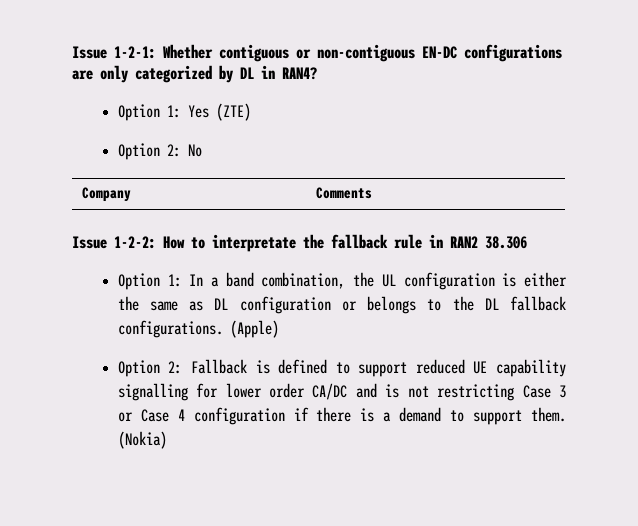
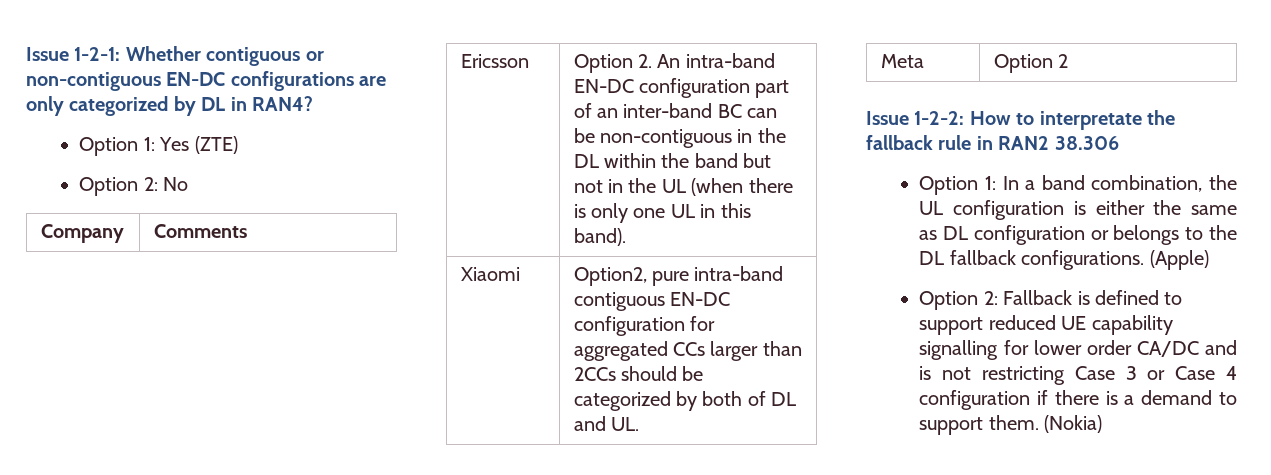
(372, 193) none -> [460,54,529,68] [573,53,775,73] [573,78,790,98] [573,103,778,118] [573,128,786,148] [573,153,772,168] [573,178,793,196] [573,203,751,223] [573,228,626,246] [460,267,520,281] [573,266,784,286] [573,292,730,311] [573,316,715,336] [573,341,802,361] [573,366,704,381] [573,391,797,411] [573,416,639,431] [880,54,924,68] [993,54,1068,73] // Ericsson | Option 2. An intra-band EN-DC configuration part of an inter-band BC can be non-contiguous in the DL within the band but not in the UL (when there is only one UL in this band). // Xiaomi | Option2, pure intra-band contiguous EN-DC configuration for aggregated CCs larger than 2CCs should be categorized by both of DL and UL. // Meta | Option 2

